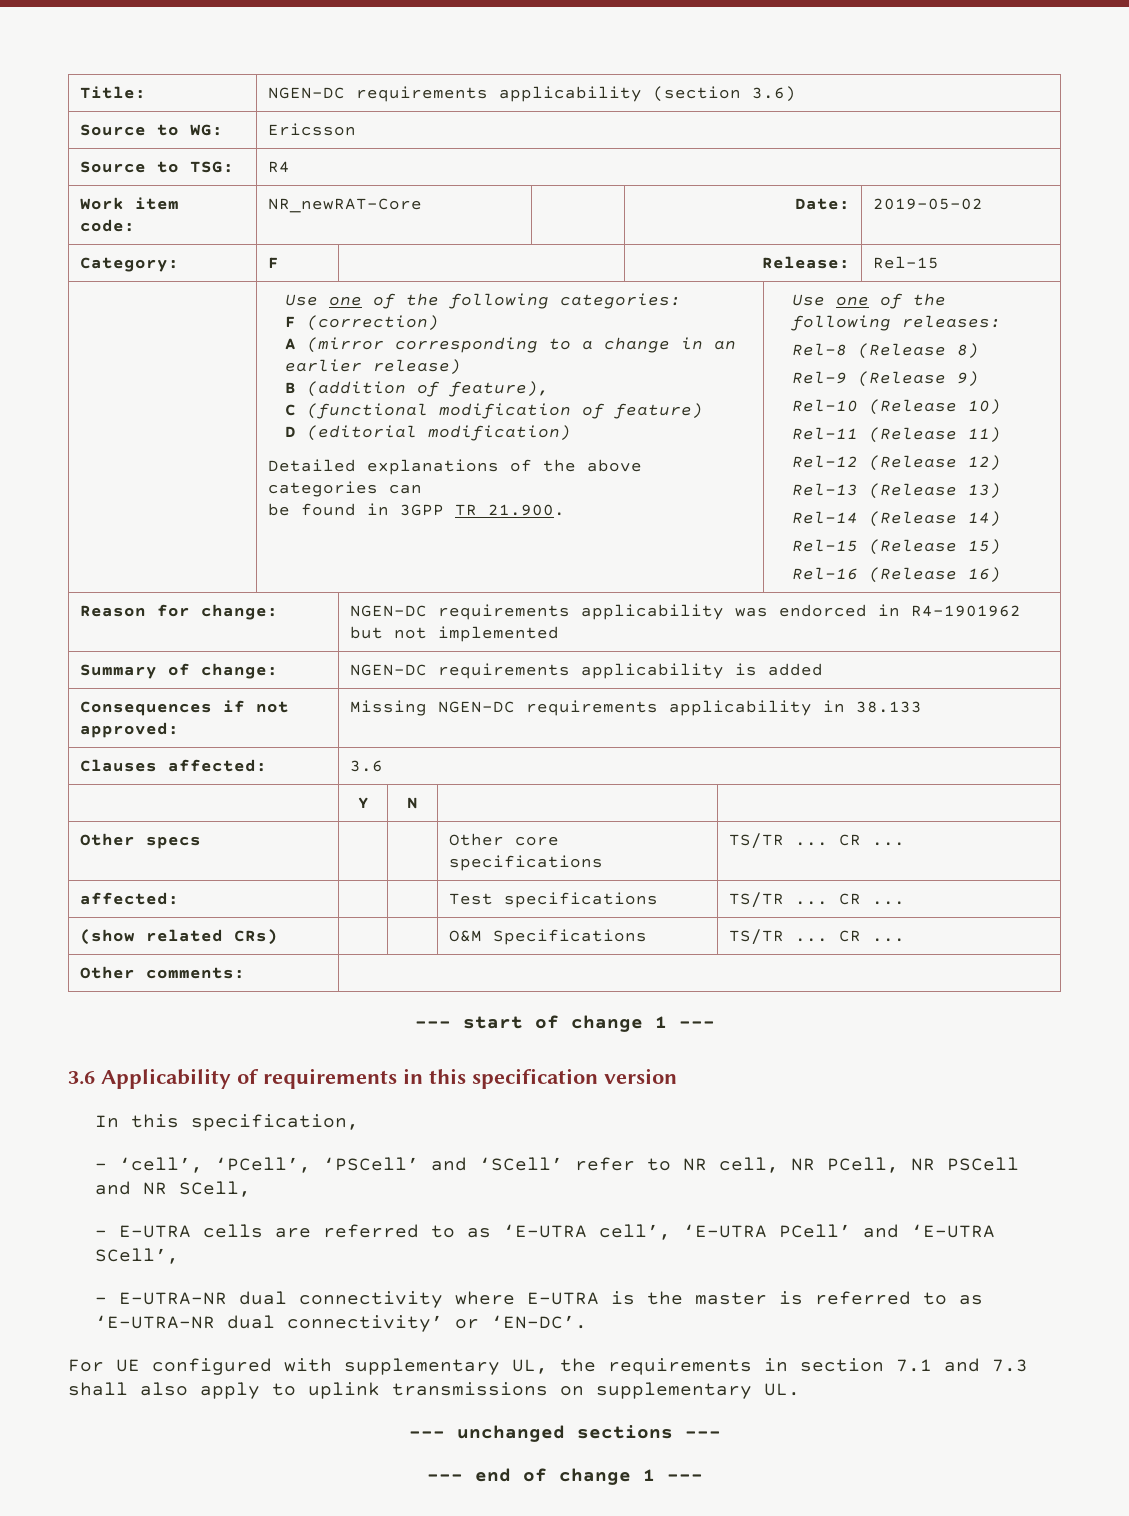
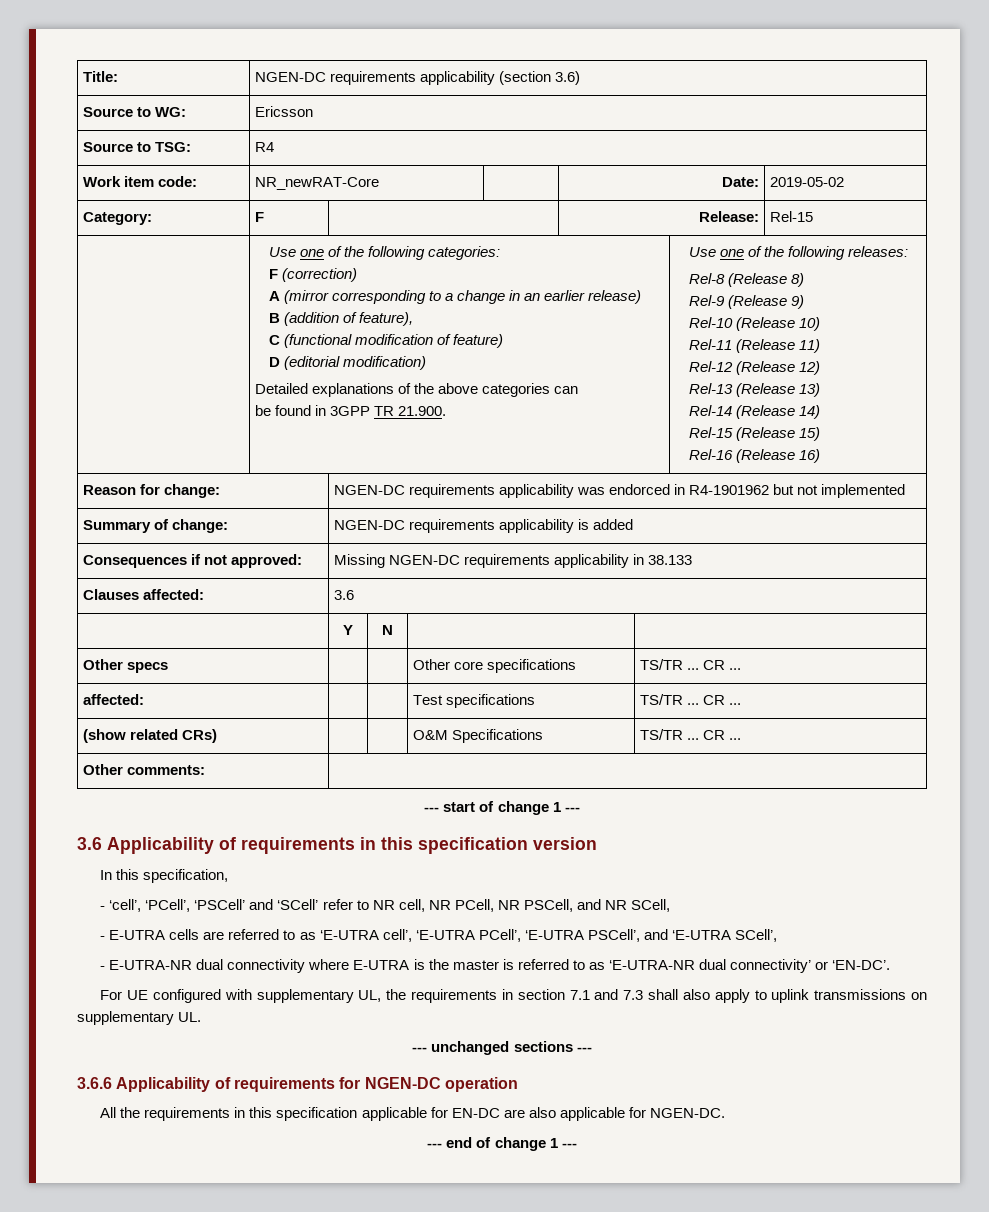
[947,1157,1020,1171] PSCell -> [523,899,573,912] PSCell,
[779,1224,852,1238] PCell’ -> [478,929,640,942] PCell’, ‘E-UTRA PSCell’,
(721, 1434) none -> [77,1077,518,1092] [100,1107,725,1121] // 3.6.6 Applicability of requirements for NGEN-DC operation // All the requirements in this specification applicable for EN-DC are also applicable for NGEN-DC.

